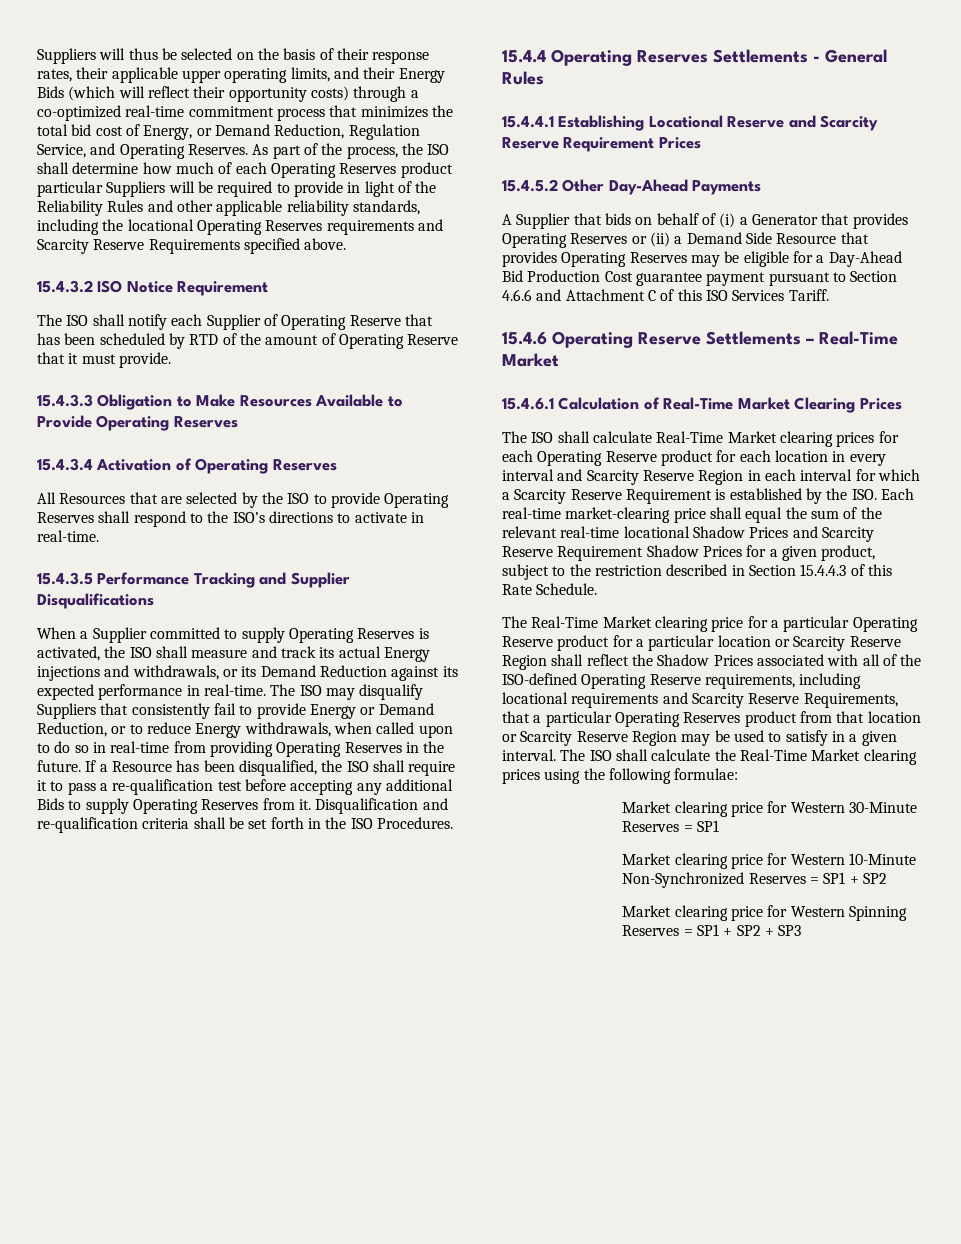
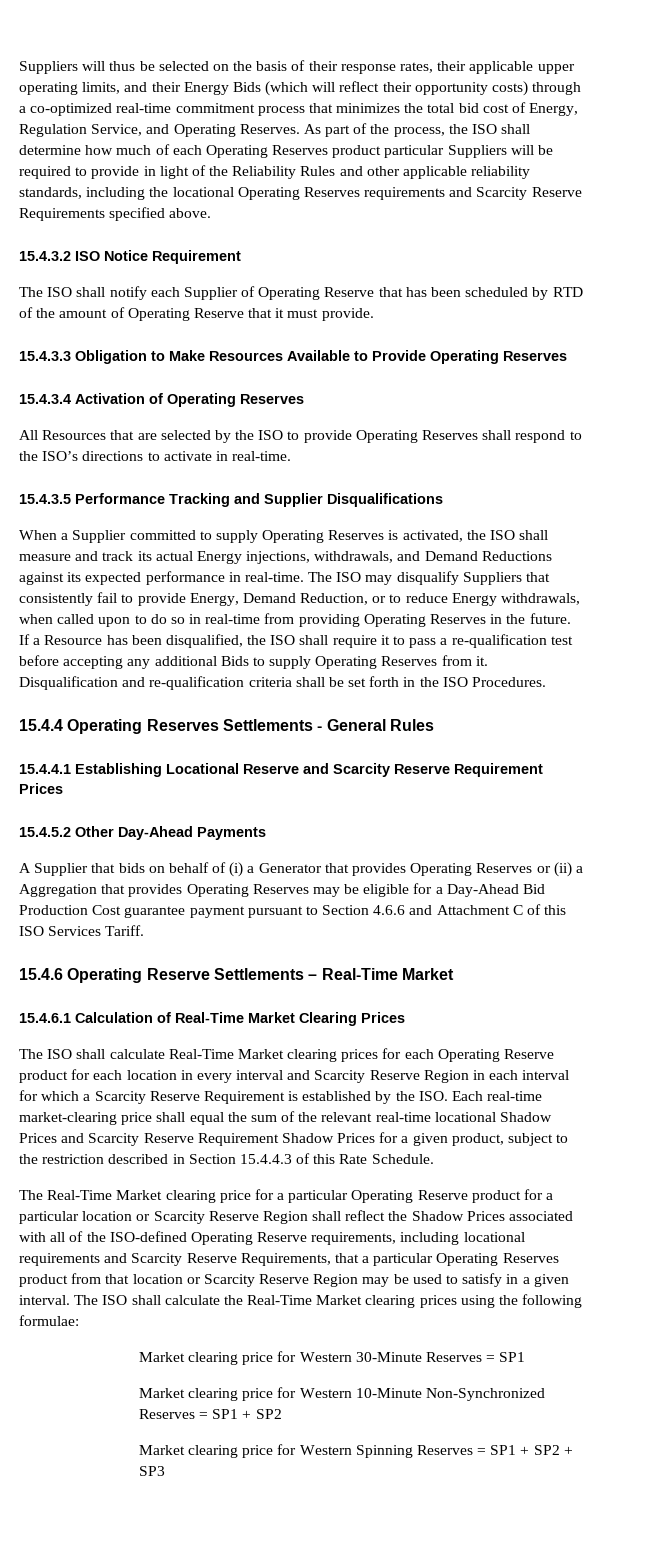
[196,124,345,139] or Demand Reduction, -> (579, 109) none
[37,665,387,681] injections and withdrawals, or its Demand Reduction -> [246,551,552,564] injections, withdrawals, and Demand Reductions
[309,704,376,719] Energy or -> [189,593,239,606] Energy,
[686,232,837,244] Demand Side Resource -> [19,884,97,897] Aggregation

